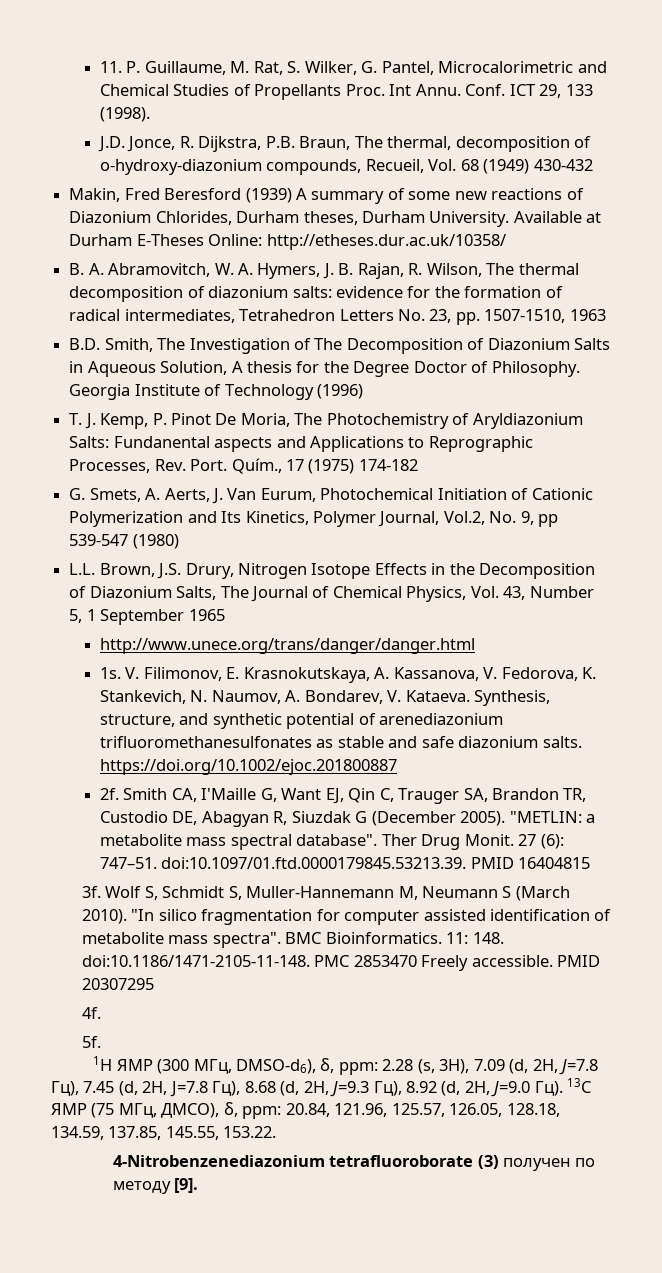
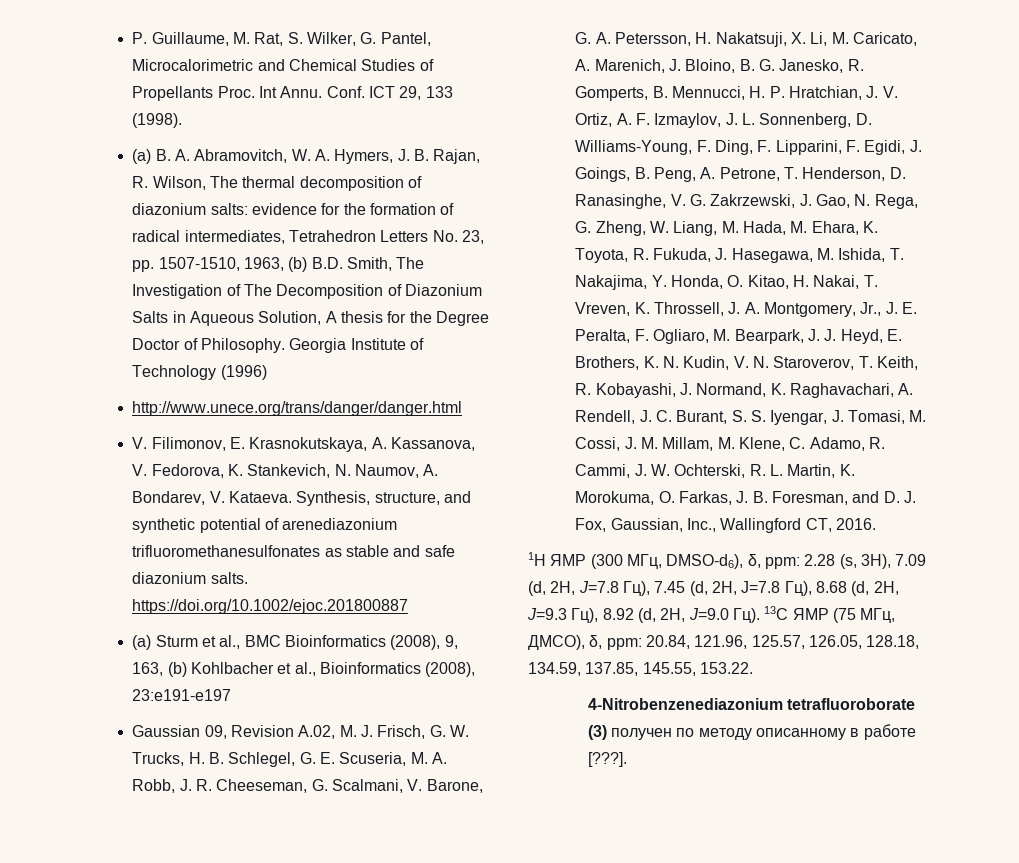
[99,61,122,73] 11. -> (132, 38) none
[97,136,592,152] [99,159,593,175] [69,188,584,204] [69,211,602,227] [69,234,506,250] J.D. Jonce, R. Dijkstra, P.B. Braun, The thermal, decomposition of o-hydroxy-diazonium compounds, Recueil, Vol. 68 (1949) 430-432 // Makin, Fred Beresford (1939) A summary of some new reactions of Diazonium Chlorides, Durham theses, Durham University. Available at Durham E-Theses Online: http://etheses.dur.ac.uk/10358/ // -> [132,149,152,164] (a)
[569,309,606,321] 1963 // -> [244,257,308,272] 1963, (b)
[69,413,583,429] [69,436,533,452] [69,458,418,474] [69,488,593,504] [69,511,559,527] [69,534,179,549] [69,563,596,579] [69,586,594,602] [69,609,225,625] // T. J. Kemp, P. Pinot De Moria, The Photochemistry of Aryldiazonium Salts: Fundanental aspects and Applications to Reprographic Processes, Rev. Port. Quím., 17 (1975) 174-182 // G. Smets, A. Aerts, J. Van Eurum, Photochemical Initiation of Cationic Polymerization and Its Kinetics, Polymer Journal, Vol.2, No. 9, pp 539-547 (1980) // L.L. Brown, J.S. Drury, Nitrogen Isotope Effects in the Decomposition of Diazonium Salts, The Journal of Chemical Physics, Vol. 43, Number 5, 1 September 1965 -> (267, 372) none
[99,667,121,679] 1s. -> (463, 408) none
[99,788,587,804] [99,811,596,827] [99,834,564,850] [99,857,591,869] [81,886,570,901] [81,909,612,925] [81,932,504,948] [81,955,601,971] [81,978,154,990] [81,1007,101,1019] [81,1036,101,1048] 2f. Smith CA, I'Maille G, Want EJ, Qin C, Trauger SA, Brandon TR, Custodio DE, Abagyan R, Siuzdak G (December 2005). "METLIN: a metabolite mass spectral database". Ther Drug Monit. 27 (6): 747–51. doi:10.1097/01.ftd.0000179845.53213.39. PMID 16404815 // 3f. Wolf S, Schmidt S, Muller-Hannemann M, Neumann S (March 2010). "In silico fragmentation for computer assisted identification of metabolite mass spectra". BMC Bioinformatics. 11: 148. doi:10.1186/1471-2105-11-148. PMC 2853470 Freely accessible. PMID 20307295 // 4f. // 5f. -> [132,635,458,650] [132,662,476,677] [132,689,232,701] [132,725,469,739] [132,752,447,767] [132,779,483,793] [575,32,917,47] [575,59,864,73] [575,86,898,101] [575,113,872,128] [575,140,922,155] [575,167,906,182] [575,194,918,209] [575,221,878,236] [575,248,904,263] [575,275,878,290] [575,302,917,317] [575,329,902,344] [575,356,918,370] [575,383,914,398] [575,410,927,425] [575,437,885,451] [575,464,855,478] [575,491,916,505] [575,518,877,533] (a) Sturm et al., BMC Bioinformatics (2008), 9, 163, (b) Kohlbacher et al., Bioinformatics (2008), 23:e191-e197 // Gaussian 09, Revision A.02, M. J. Frisch, G. W. Trucks, H. B. Schlegel, G. E. Scuseria, M. A. Robb, J. R. Cheeseman, G. Scalmani, V. Barone, G. A. Petersson, H. Nakatsuji, X. Li, M. Caricato, A. Marenich, J. Bloino, B. G. Janesko, R. Gomperts, B. Mennucci, H. P. Hratchian, J. V. Ortiz, A. F. Izmaylov, J. L. Sonnenberg, D. Williams-Young, F. Ding, F. Lipparini, F. Egidi, J. Goings, B. Peng, A. Petrone, T. Henderson, D. Ranasinghe, V. G. Zakrzewski, J. Gao, N. Rega, G. Zheng, W. Liang, M. Hada, M. Ehara, K. Toyota, R. Fukuda, J. Hasegawa, M. Ishida, T. Nakajima, Y. Honda, O. Kitao, H. Nakai, T. Vreven, K. Throssell, J. A. Montgomery, Jr., J. E. Peralta, F. Ogliaro, M. Bearpark, J. J. Heyd, E. Brothers, K. N. Kudin, V. N. Staroverov, T. Keith, R. Kobayashi, J. Normand, K. Raghavachari, A. Rendell, J. C. Burant, S. S. Iyengar, J. Tomasi, M. Cossi, J. M. Millam, M. Klene, C. Adamo, R. Cammi, J. W. Ochterski, R. L. Martin, K. Morokuma, O. Farkas, J. B. Foresman, and D. J. Fox, Gaussian, Inc., Wallingford CT, 2016.
[174,1178,199,1193] [9]. -> [755,724,916,740] [587,752,627,767] описанному в работе [???].

